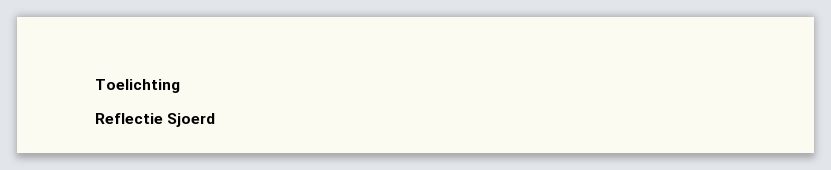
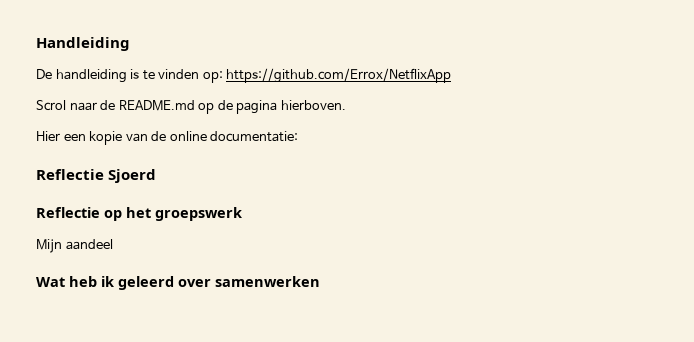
[95,79,180,93] [95,113,216,127] Toelichting // Reflectie Sjoerd -> [36,37,130,51] [36,68,452,83] [36,100,346,114] [36,131,299,145] [36,169,157,183] [36,207,242,221] [36,239,113,253] [36,276,320,290] Handleiding // De handleiding is te vinden op: https://github.com/Errox/NetflixApp // Scrol naar de README.md op de pagina hierboven. // Hier een kopie van de online documentatie: // Reflectie Sjoerd // Reflectie op het groepswerk // Mijn aandeel // Wat heb ik geleerd over samenwerken

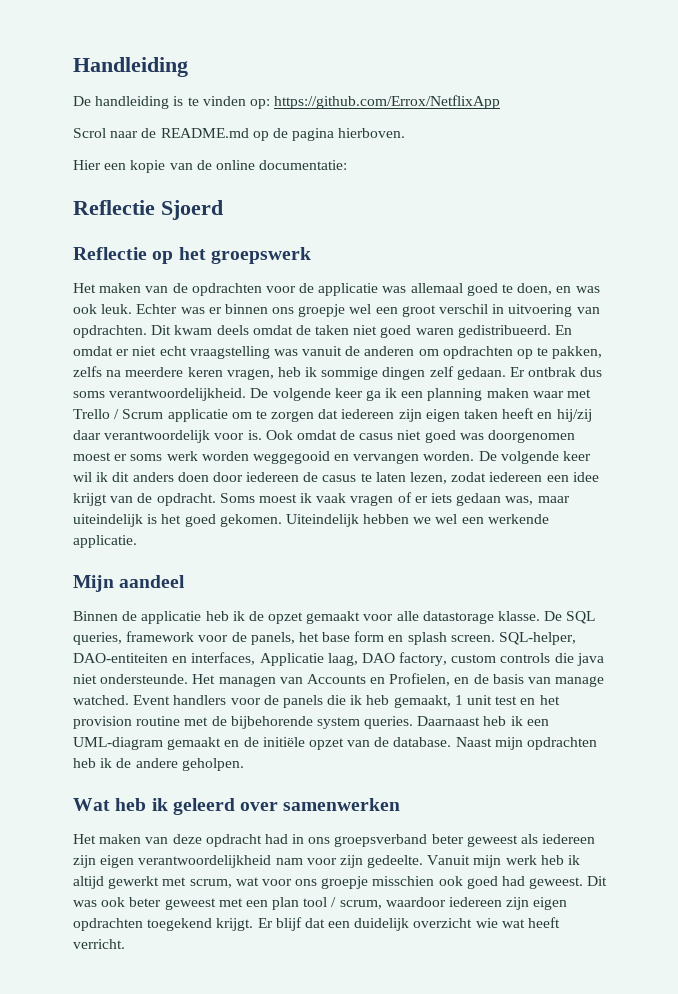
[36,239,113,253] Mijn aandeel -> [73,283,600,296] [73,304,600,317] [73,325,573,338] [73,346,603,359] [73,366,603,380] [73,388,592,401] [73,408,592,422] [73,430,576,443] [73,451,592,464] [73,472,599,484] [73,492,570,506] [73,514,549,527] [73,535,137,548] [73,575,186,592] [73,611,596,624] [73,631,577,645] [73,652,604,666] [73,673,605,687] [73,695,560,708] [73,716,549,729] [73,737,598,750] [73,758,244,771] Het maken van de opdrachten voor de applicatie was allemaal goed te doen, en was ook leuk. Echter was er binnen ons groepje wel een groot verschil in uitvoering van opdrachten. Dit kwam deels omdat de taken niet goed waren gedistribueerd. En omdat er niet echt vraagstelling was vanuit de anderen om opdrachten op te pakken, zelfs na meerdere keren vragen, heb ik sommige dingen zelf gedaan. Er ontbrak dus soms verantwoordelijkheid. De volgende keer ga ik een planning maken waar met Trello / Scrum applicatie om te zorgen dat iedereen zijn eigen taken heeft en hij/zij daar verantwoordelijk voor is. Ook omdat de casus niet goed was doorgenomen moest er soms werk worden weggegooid en vervangen worden. De volgende keer wil ik dit anders doen door iedereen de casus te laten lezen, zodat iedereen een idee krijgt van de opdracht. Soms moest ik vaak vragen of er iets gedaan was, maar uiteindelijk is het goed gekomen. Uiteindelijk hebben we wel een werkende applicatie. // Mijn aandeel // Binnen de applicatie heb ik de opzet gemaakt voor alle datastorage klasse. De SQL queries, framework voor de panels, het base form en splash screen. SQL-helper, DAO-entiteiten en interfaces, Applicatie laag, DAO factory, custom controls die java niet ondersteunde. Het managen van Accounts en Profielen, en de basis van manage watched. Event handlers voor de panels die ik heb gemaakt, 1 unit test en het provision routine met de bijbehorende system queries. Daarnaast heb ik een UML-diagram gemaakt en de initiële opzet van de database. Naast mijn opdrachten heb ik de andere geholpen.
(320, 281) none -> [73,834,596,847] [73,855,581,868] [73,876,608,889] [73,897,568,910] [73,917,561,931] [73,939,125,949] // Het maken van deze opdracht had in ons groepsverband beter geweest als iedereen zijn eigen verantwoordelijkheid nam voor zijn gedeelte. Vanuit mijn werk heb ik altijd gewerkt met scrum, wat voor ons groepje misschien ook goed had geweest. Dit was ook beter geweest met een plan tool / scrum, waardoor iedereen zijn eigen opdrachten toegekend krijgt. Er blijf dat een duidelijk overzicht wie wat heeft verricht.

